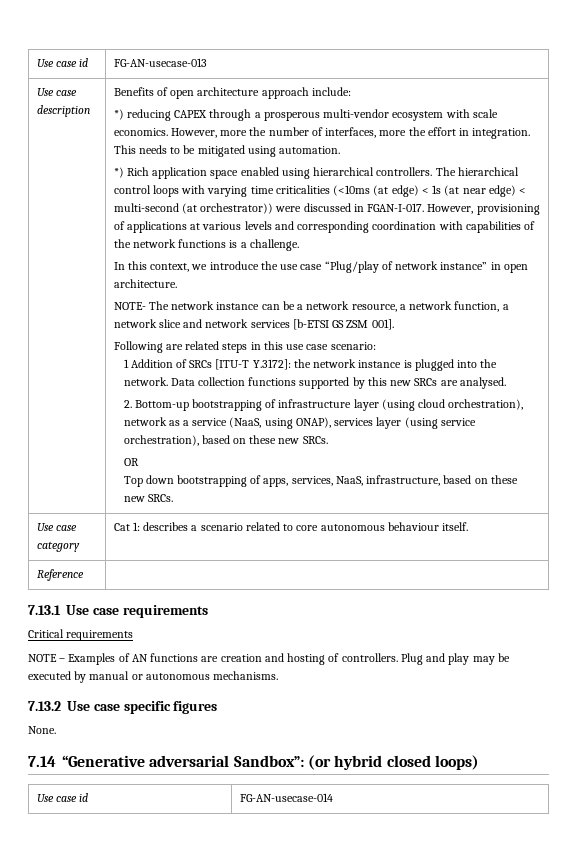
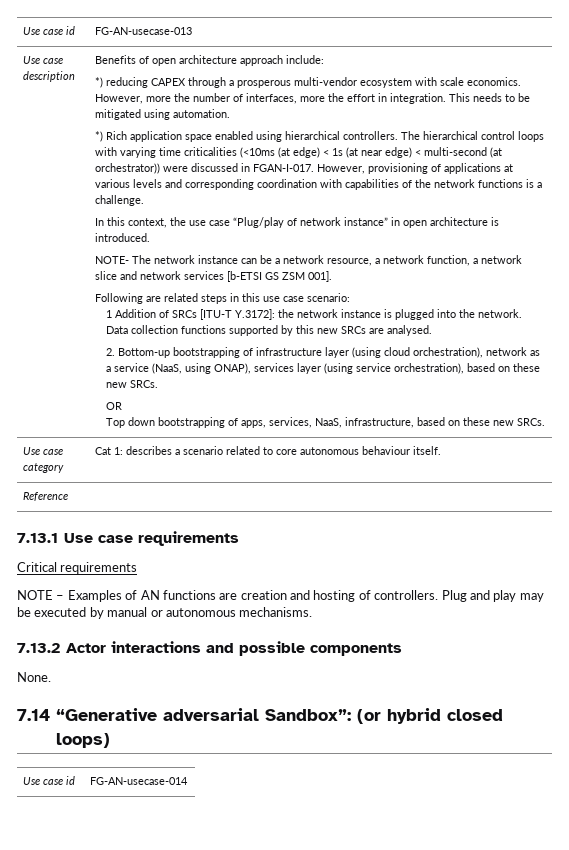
[191,261,259,270] we introduce -> (168, 223) none
[113,279,177,288] architecture. -> [430,217,500,226] [95,233,151,242] architecture is introduced.
[67,701,218,714] Use case specific figures -> [66,641,403,656] Actor interactions and possible components

